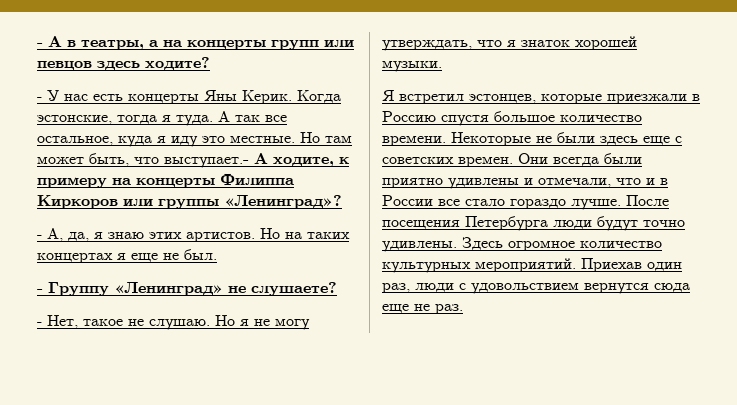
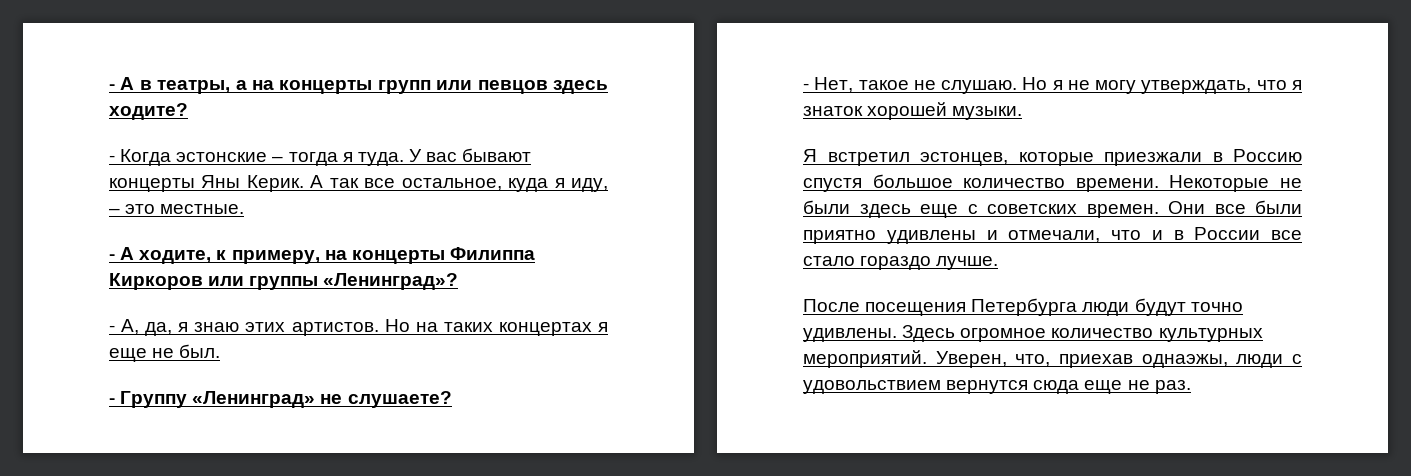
[47,90,341,104] [37,115,213,126] У нас есть концерты Яны Керик. Когда эстонские, тогда я туда. -> [120,148,532,166] [109,175,304,192] Когда эстонские – тогда я туда. У вас бывают концерты Яны Керик.
[171,136,198,147] иду -> [571,178,609,192] [109,208,120,214] иду, –
[300,132,352,143] [37,153,249,168] Но там может быть, что выступает.- -> [109,254,115,260] // -
[37,177,107,188] примеру -> [231,250,320,264] примеру,
[553,157,599,167] всегда -> [1214,204,1246,214] все
(621, 204) none -> (999, 263) //
[581,258,682,272] [382,283,410,293] Приехав один раз, -> [935,351,1228,368] Уверен, что, приехав однаэжы,

